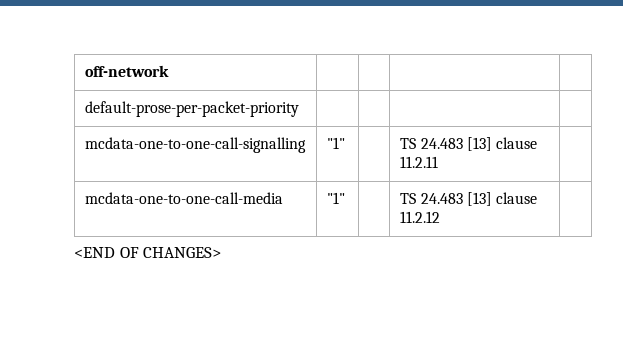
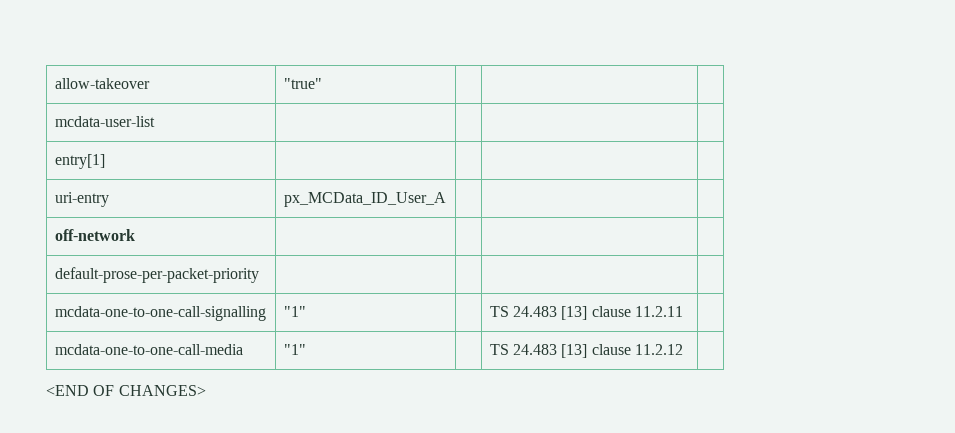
(85, 71) none -> [54,78,150,89] [283,78,322,89] [54,116,155,127] [54,154,105,169] [54,192,109,207] [283,192,446,207] allow-takeover | "true" | | | // mcdata-user-list | | | | // entry[1] | | | | // uri-entry | px_MCData_ID_User_A | | | //

